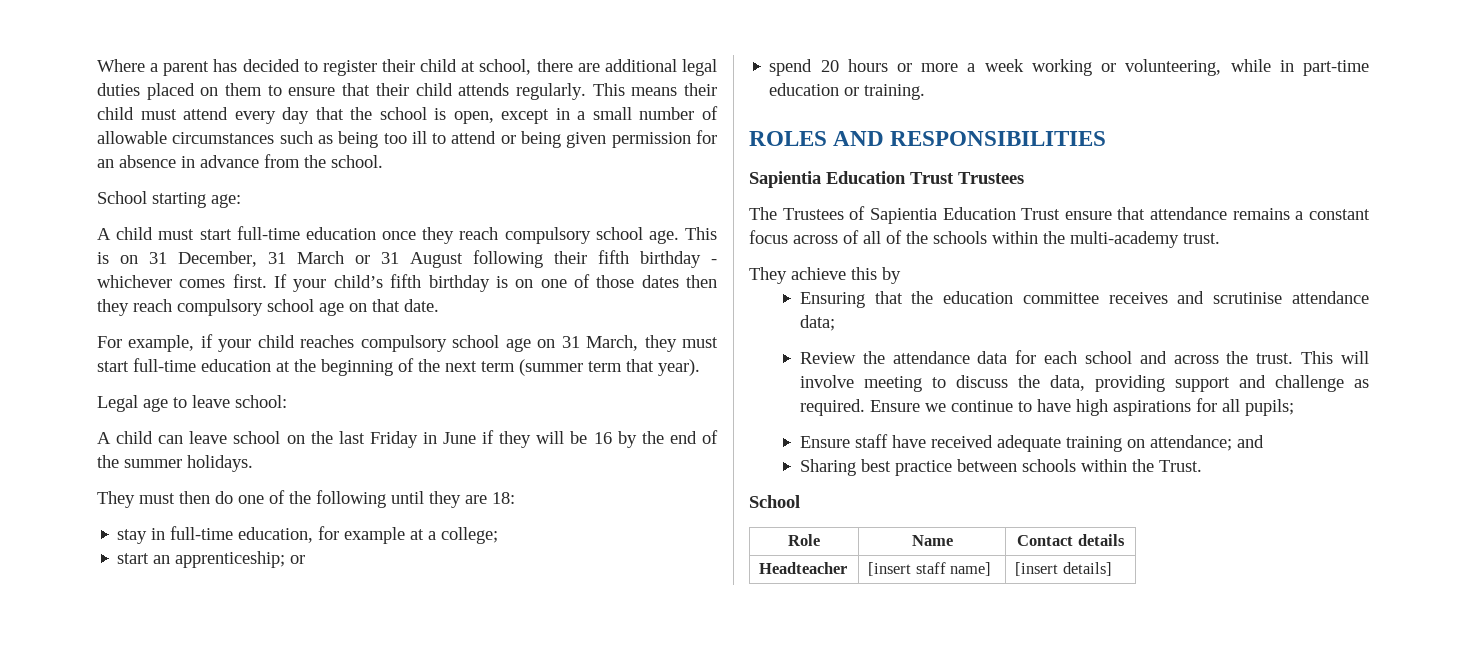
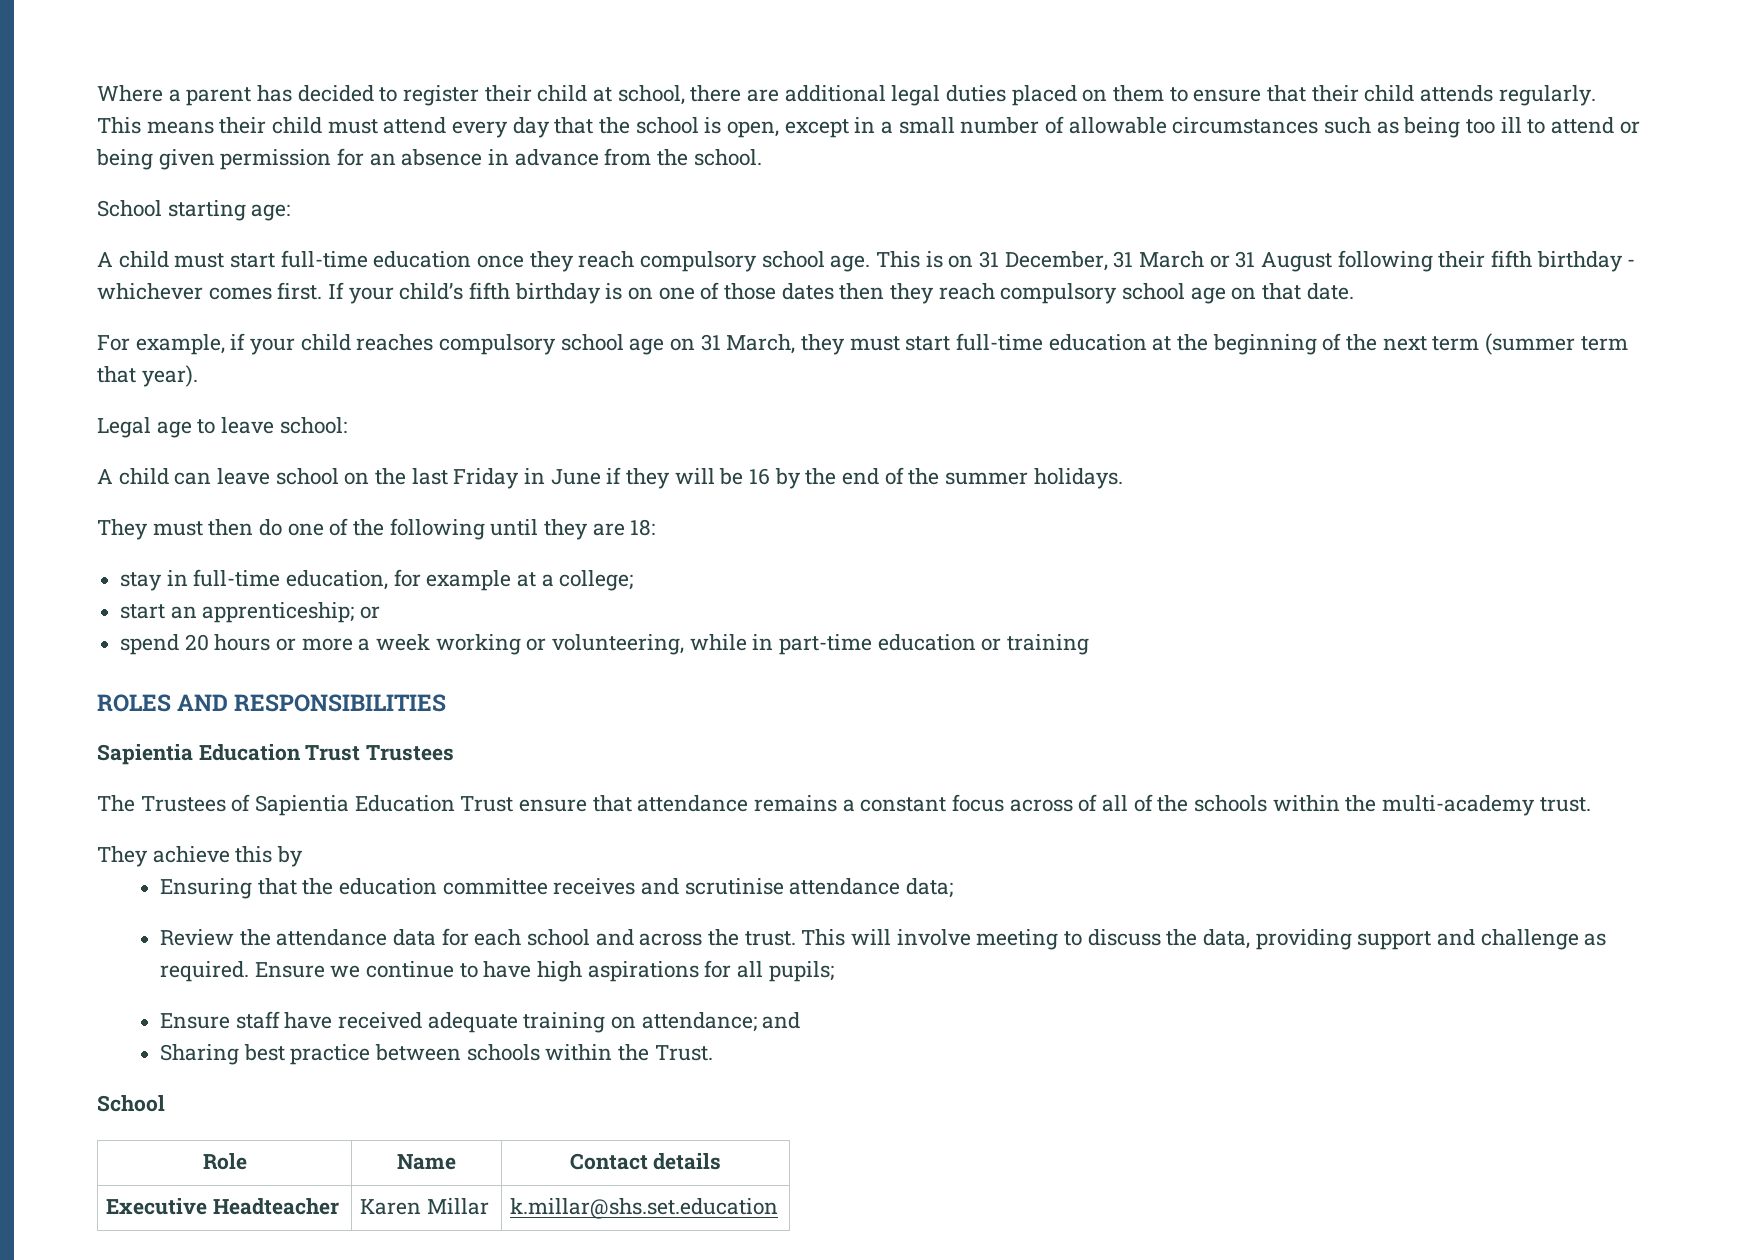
[864,84,926,100] training. -> [1007,634,1090,655] training
(1125, 540) none -> [106,1198,208,1215] Executive
[868,562,992,576] [1015,562,1112,576] [insert staff name] | [insert details] -> [360,1198,490,1215] [510,1198,779,1219] Karen Millar | k.millar@shs.set.education

